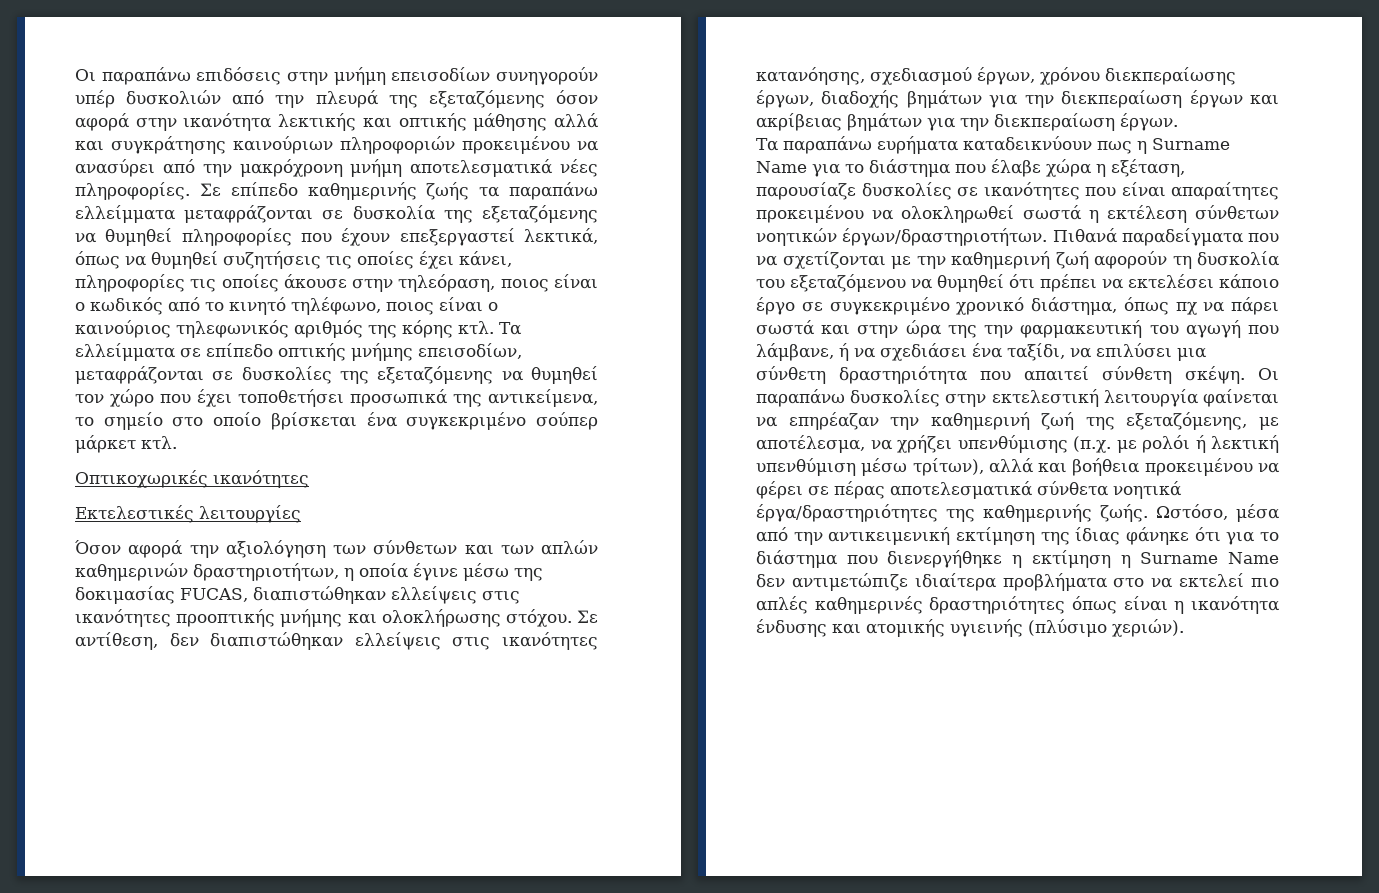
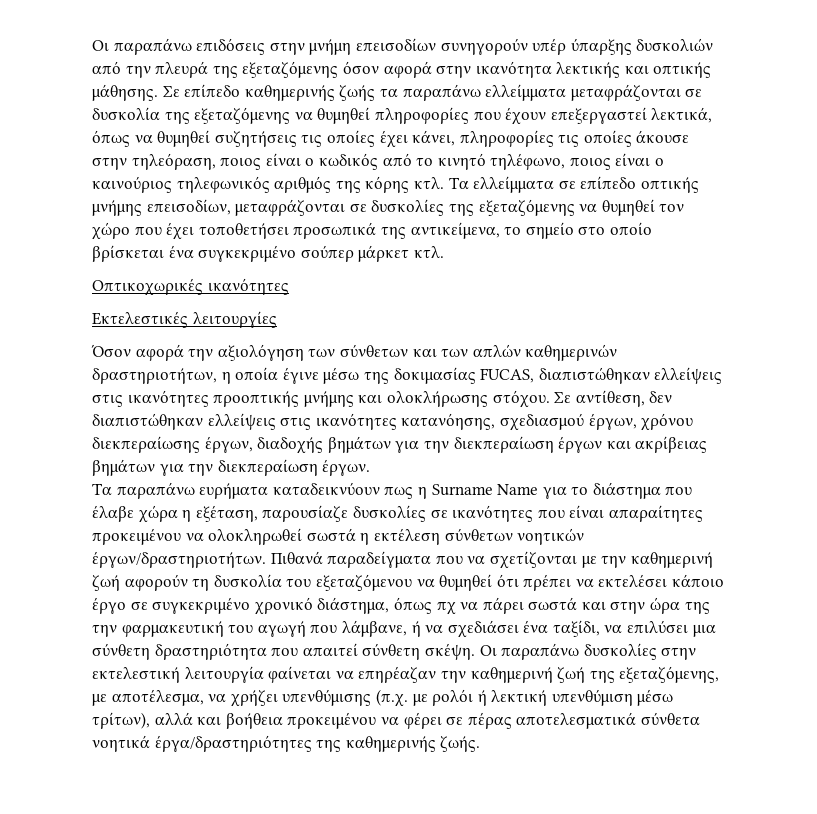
(115, 99) none -> [570,38,632,55] ύπαρξης
[473,113,599,131] [75,136,599,154] [75,159,598,177] [75,182,190,200] μάθησης αλλά και συγκράτησης καινούριων πληροφοριών προκειμένου να ανασύρει από την μακρόχρονη μνήμη αποτελεσματικά νέες πληροφορίες. -> [92,84,158,101] μάθησης.
[1156,504,1280,522] [756,527,1279,545] [756,550,1279,568] [756,573,1279,591] [756,596,1280,614] [756,619,1184,637] Ωστόσο, μέσα από την αντικειμενική εκτίμηση της ίδιας φάνηκε ότι για το διάστημα που διενεργήθηκε η εκτίμηση η Surname Name δεν αντιμετώπιζε ιδιαίτερα προβλήματα στο να εκτελεί πιο απλές καθημερινές δραστηριότητες όπως είναι η ικανότητα ένδυσης και ατομικής υγιεινής (πλύσιμο χεριών). -> (481, 744) none

